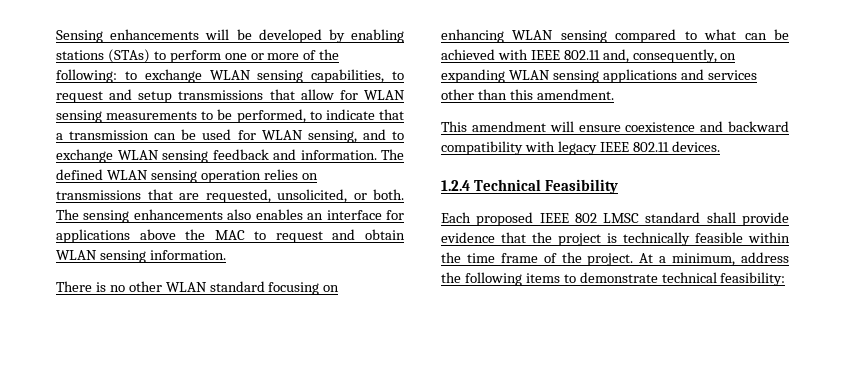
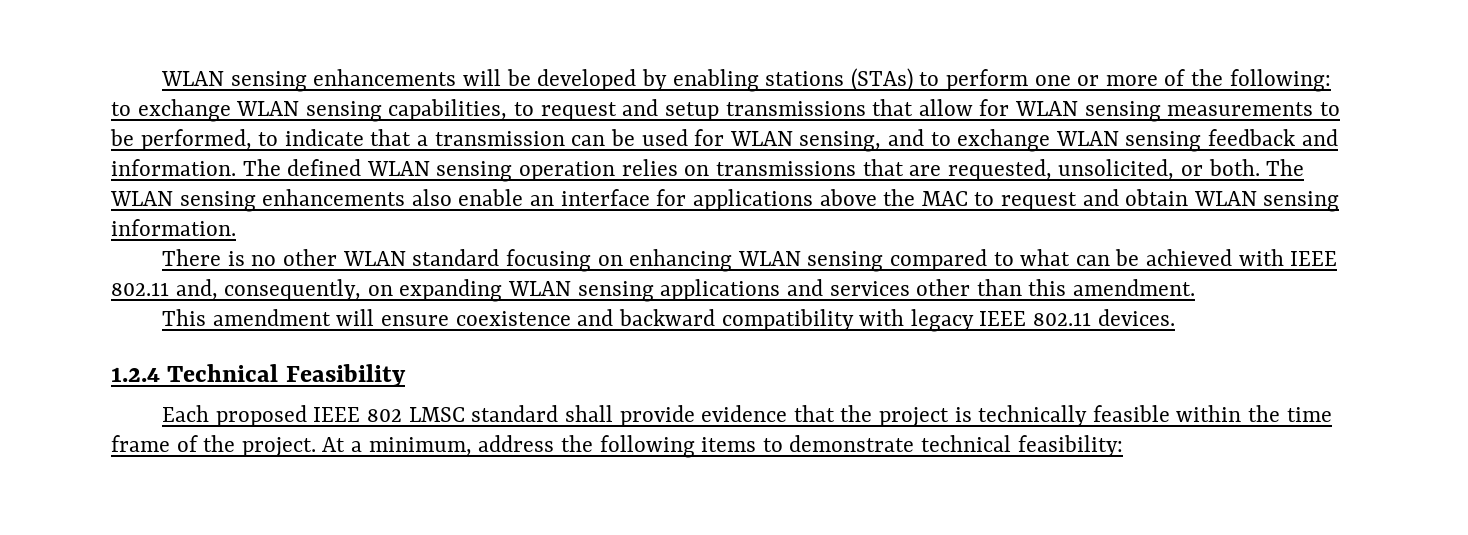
[56,30,103,43] Sensing -> [161,71,307,92] WLAN sensing
(79, 214) none -> [110,191,173,206] WLAN
[255,209,303,220] enables -> [458,189,524,206] enable

